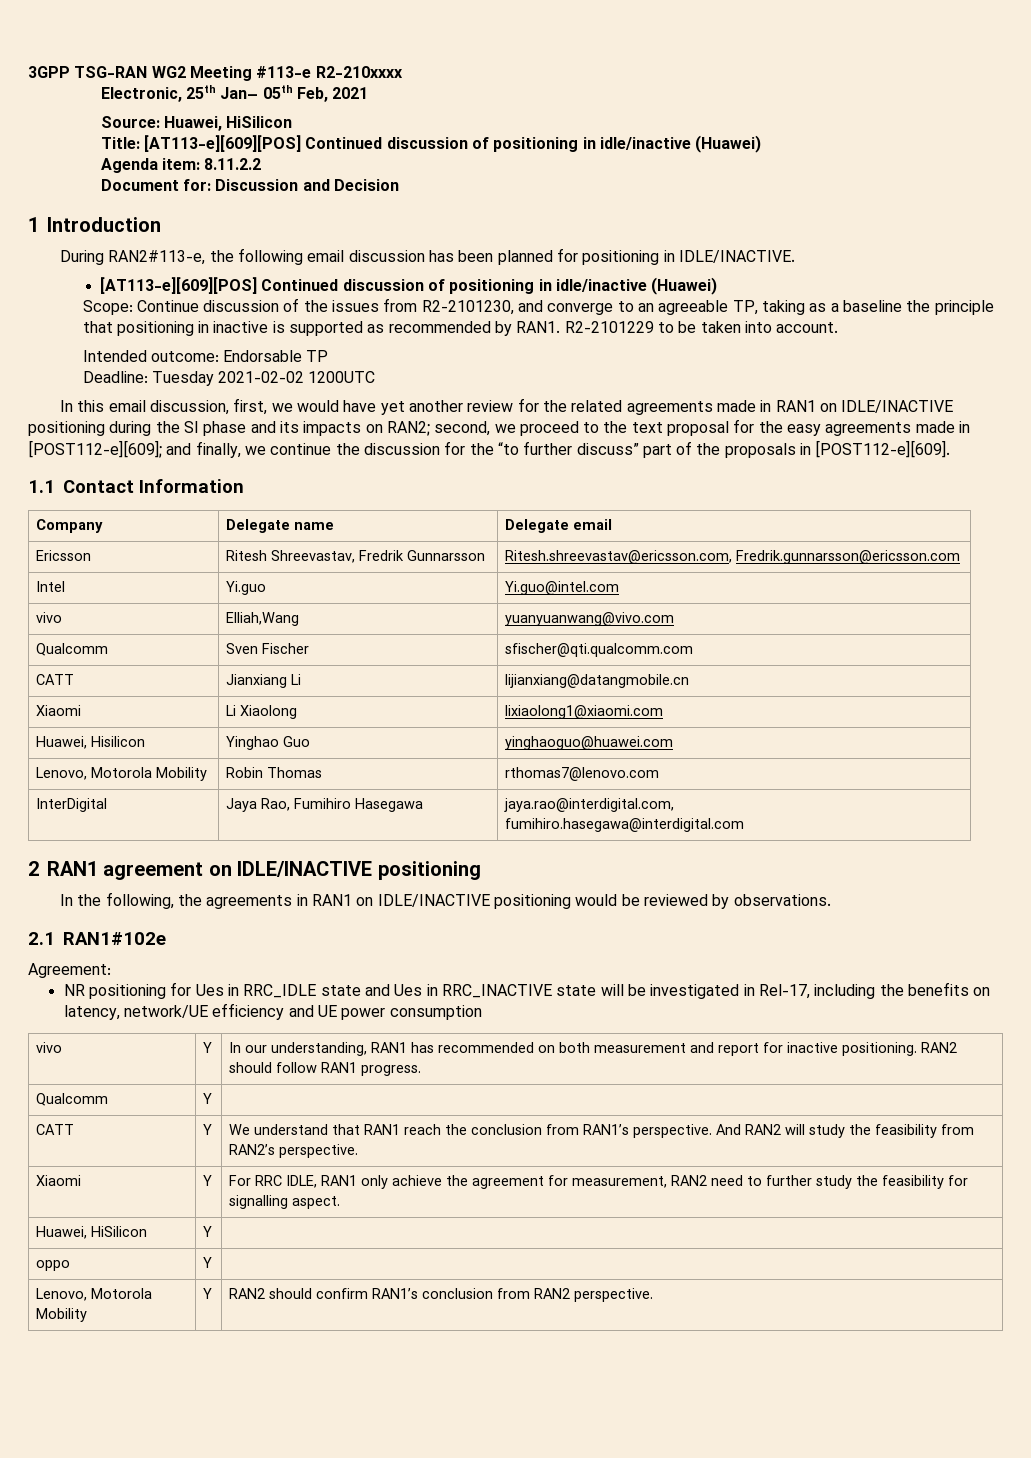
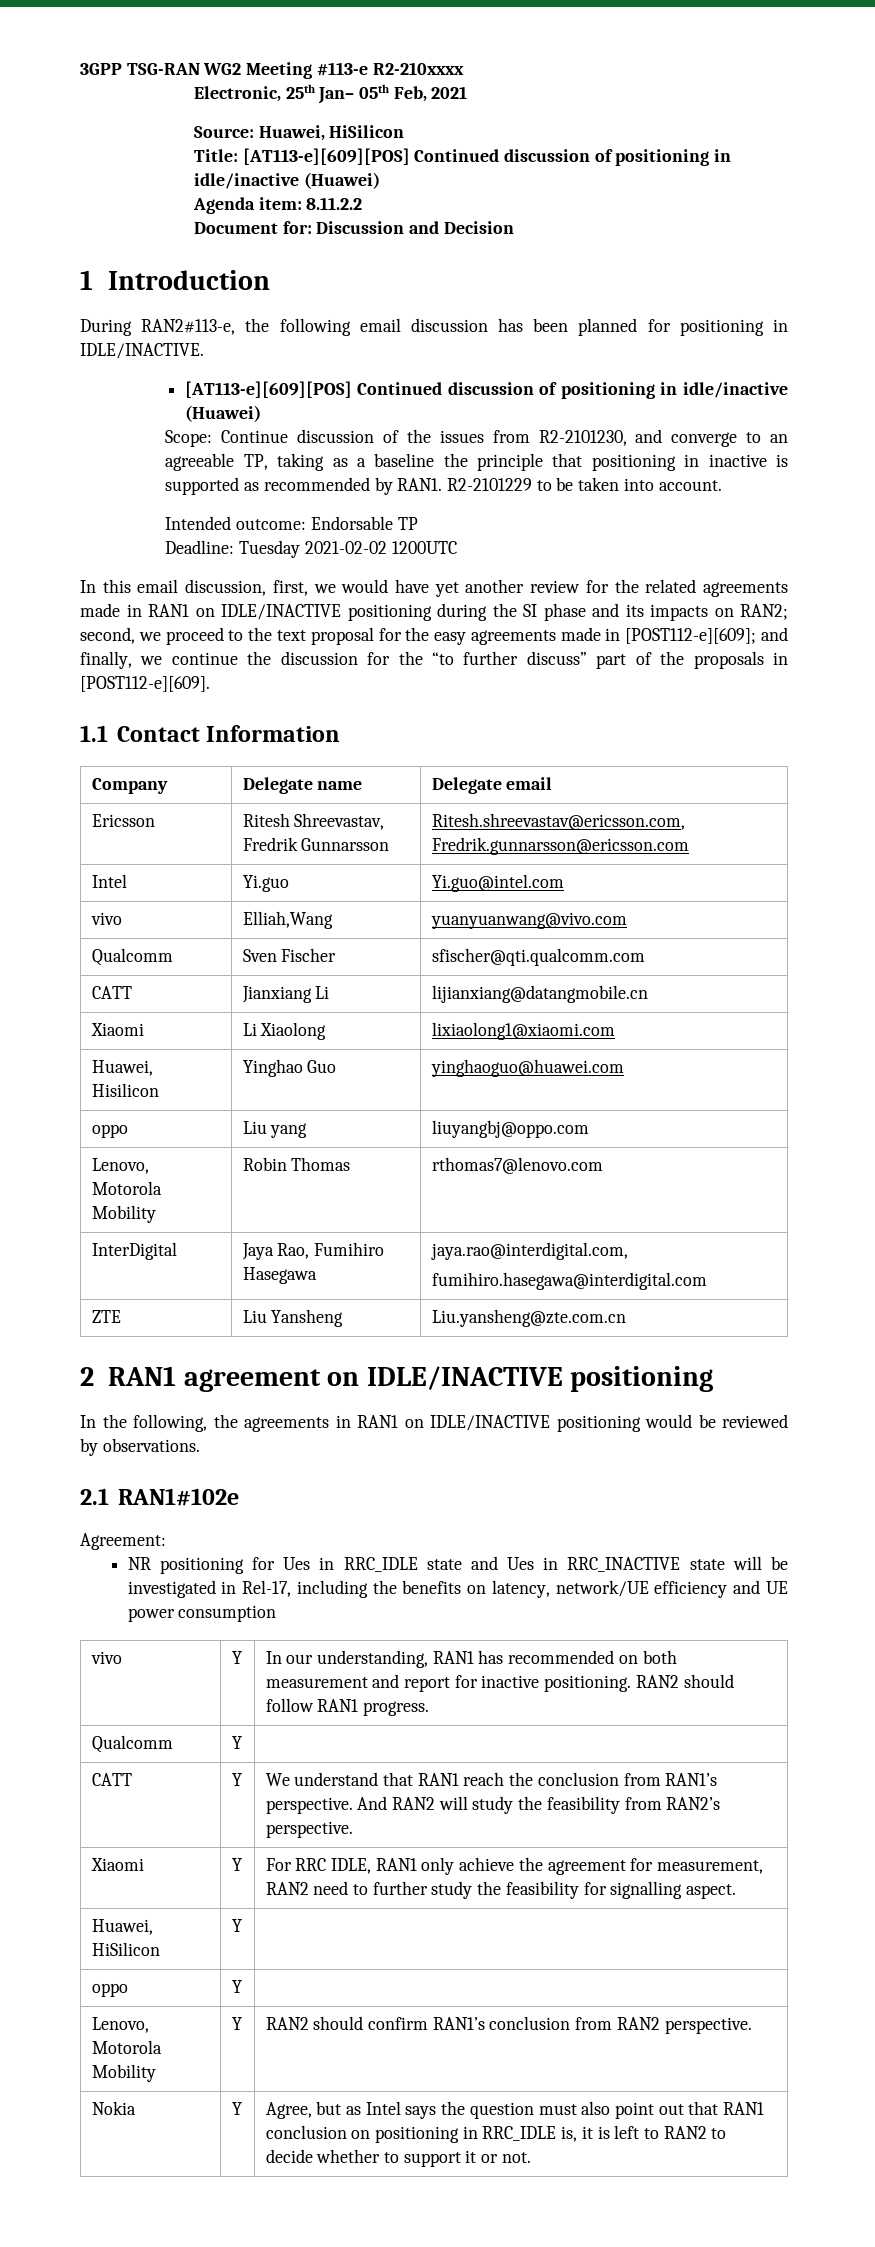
(673, 743) none -> [91,1124,128,1138] [242,1121,308,1138] [431,1120,589,1138] // oppo | Liu yang | liuyangbj@oppo.com
(744, 825) none -> [91,1310,121,1323] [242,1309,344,1327] [431,1309,626,1327] // ZTE | Liu Yansheng | Liu.yansheng@zte.com.cn
(653, 1295) none -> [91,2101,136,2115] [231,2102,242,2115] [265,2101,765,2119] [265,2125,727,2143] [265,2149,531,2167] // Nokia | Y | Agree, but as Intel says the question must also point out that RAN1 conclusion on positioning in RRC_IDLE is, it is left to RAN2 to decide whether to support it or not.

